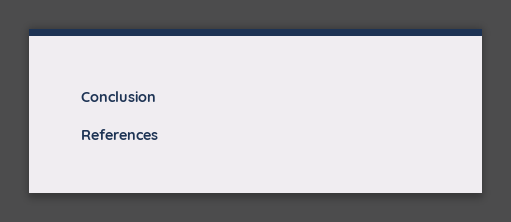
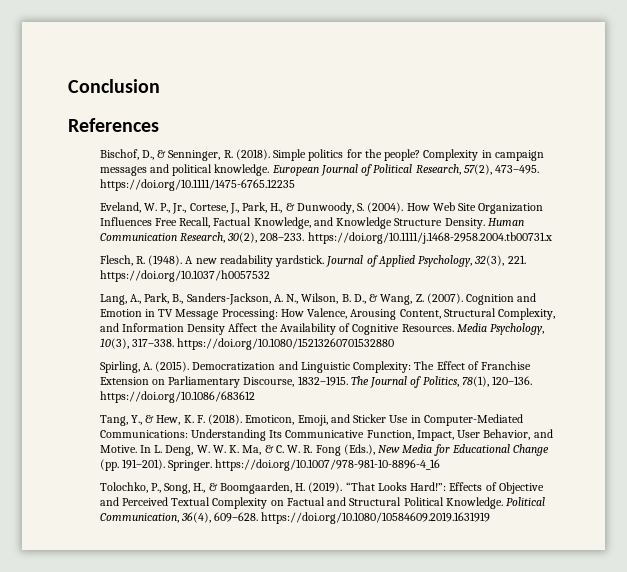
(158, 134) none -> [99,149,544,161] [99,164,540,176] [99,179,295,191] [99,202,544,214] [99,217,524,229] [99,232,552,244] [99,255,526,267] [99,270,270,282] [99,293,537,305] [99,308,556,320] [99,323,545,335] [99,338,395,350] [99,361,532,373] [99,376,533,388] [99,391,255,403] [99,414,523,426] [99,429,553,441] [99,444,549,456] [99,459,441,471] [99,482,544,494] [99,497,546,509] [99,512,491,524] // Bischof, D., & Senninger, R. (2018). Simple politics for the people? Complexity in campaign messages and political knowledge. European Journal of Political Research, 57(2), 473–495. https://doi.org/10.1111/1475-6765.12235 // Eveland, W. P., Jr., Cortese, J., Park, H., & Dunwoody, S. (2004). How Web Site Organization Influences Free Recall, Factual Knowledge, and Knowledge Structure Density. Human Communication Research, 30(2), 208–233. https://doi.org/10.1111/j.1468-2958.2004.tb00731.x // Flesch, R. (1948). A new readability yardstick. Journal of Applied Psychology, 32(3), 221. https://doi.org/10.1037/h0057532 // Lang, A., Park, B., Sanders-Jackson, A. N., Wilson, B. D., & Wang, Z. (2007). Cognition and Emotion in TV Message Processing: How Valence, Arousing Content, Structural Complexity, and Information Density Affect the Availability of Cognitive Resources. Media Psychology, 10(3), 317–338. https://doi.org/10.1080/15213260701532880 // Spirling, A. (2015). Democratization and Linguistic Complexity: The Effect of Franchise Extension on Parliamentary Discourse, 1832–1915. The Journal of Politics, 78(1), 120–136. https://doi.org/10.1086/683612 // Tang, Y., & Hew, K. F. (2018). Emoticon, Emoji, and Sticker Use in Computer-Mediated Communications: Understanding Its Communicative Function, Impact, User Behavior, and Motive. In L. Deng, W. W. K. Ma, & C. W. R. Fong (Eds.), New Media for Educational Change (pp. 191–201). Springer. https://doi.org/10.1007/978-981-10-8896-4_16 // Tolochko, P., Song, H., & Boomgaarden, H. (2019). “That Looks Hard!”: Effects of Objective and Perceived Textual Complexity on Factual and Structural Political Knowledge. Political Communication, 36(4), 609–628. https://doi.org/10.1080/10584609.2019.1631919

